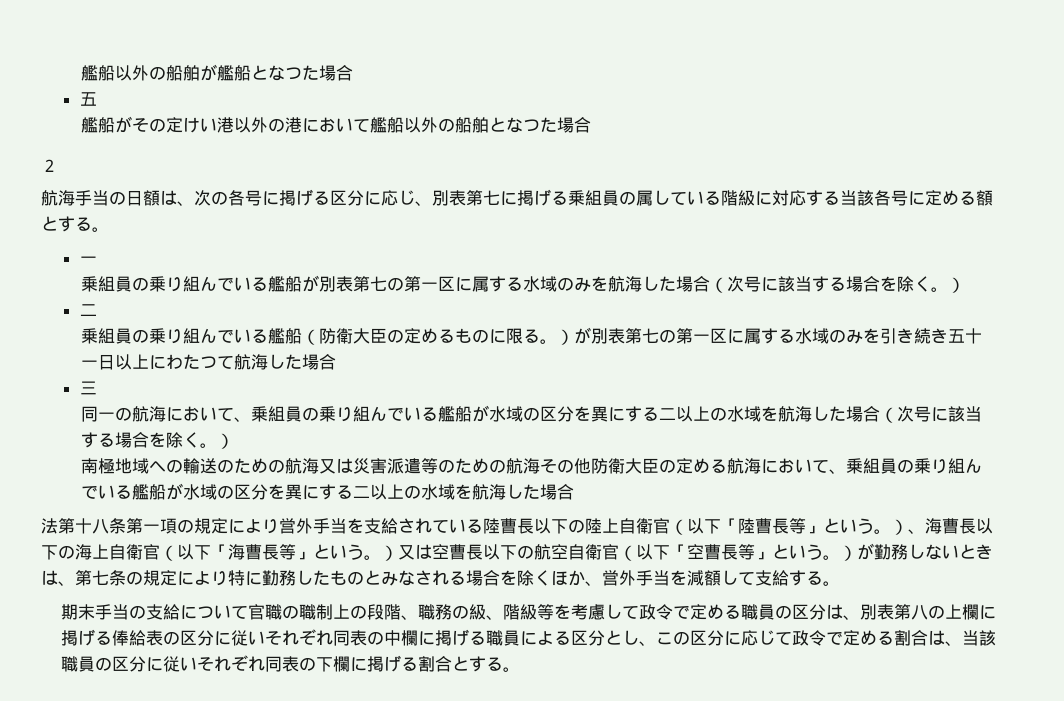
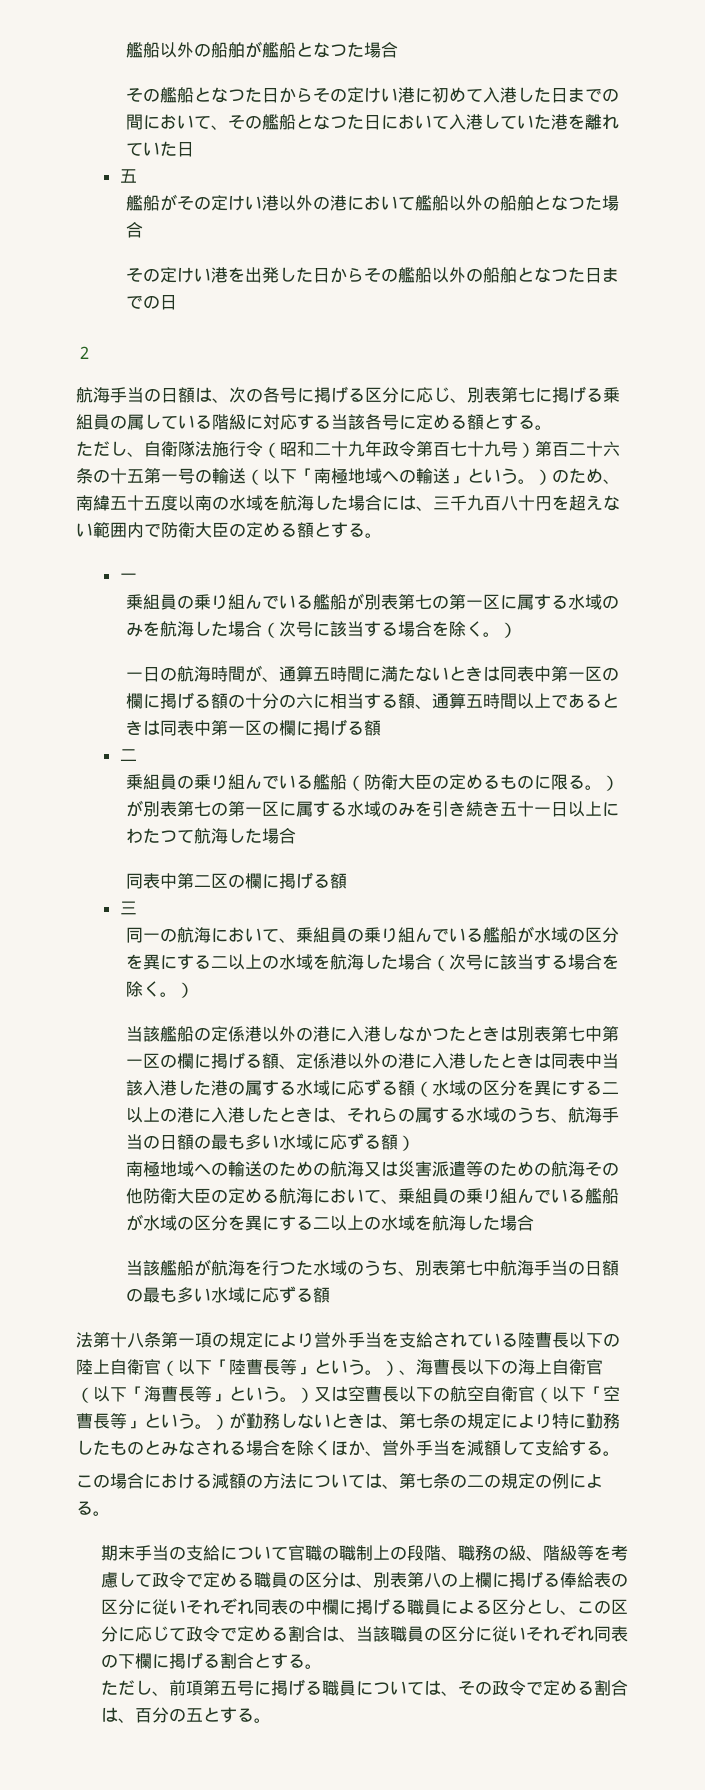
(354, 73) none -> [125,87,619,103] [125,114,619,130] [125,141,194,157] // その艦船となつた日からその定けい港に初めて入港した日までの間において、その艦船となつた日において入港していた港を離れていた日
(592, 125) none -> [125,267,619,283] [125,294,177,310] // その定けい港を出発した日からその艦船以外の船舶となつた日までの日
(109, 229) none -> [76,440,620,458] [76,468,620,485] [76,495,620,511] [76,522,382,538] // ただし、自衛隊法施行令（昭和二十九年政令第百七十九号）第百二十六条の十五第一号の輸送（以下「南極地域への輸送」という。）のため、南緯五十五度以南の水域を航海した場合には、三千九百八十円を超えない範囲内で防衛大臣の定める額とする。
(966, 285) none -> [125,665,619,682] [125,692,619,709] [125,719,381,736] // 一日の航海時間が、通算五時間に満たないときは同表中第一区の欄に掲げる額の十分の六に相当する額、通算五時間以上であるときは同表中第一区の欄に掲げる額
(337, 362) none -> [125,872,347,889] // 同表中第二区の欄に掲げる額
(235, 441) none -> [125,1026,619,1042] [125,1052,619,1069] [125,1079,619,1097] [125,1107,619,1123] [125,1133,415,1151] // 当該艦船の定係港以外の港に入港しなかつたときは別表第七中第一区の欄に掲げる額、定係港以外の港に入港したときは同表中当該入港した港の属する水域に応ずる額（水域の区分を異にする二以上の港に入港したときは、それらの属する水域のうち、航海手当の日額の最も多い水域に応ずる額）
(575, 492) none -> [125,1259,619,1276] [125,1286,330,1303] // 当該艦船が航海を行つた水域のうち、別表第七中航海手当の日額の最も多い水域に応ずる額
(840, 583) none -> [76,1473,603,1489] [76,1501,110,1516] // この場合における減額の方法については、第七条の二の規定の例による。
(521, 669) none -> [100,1679,628,1696] [100,1707,271,1723] // ただし、前項第五号に掲げる職員については、その政令で定める割合は、百分の五とする。

